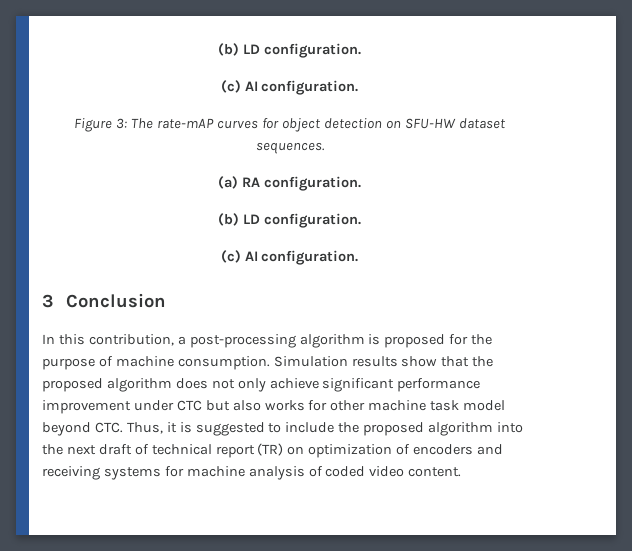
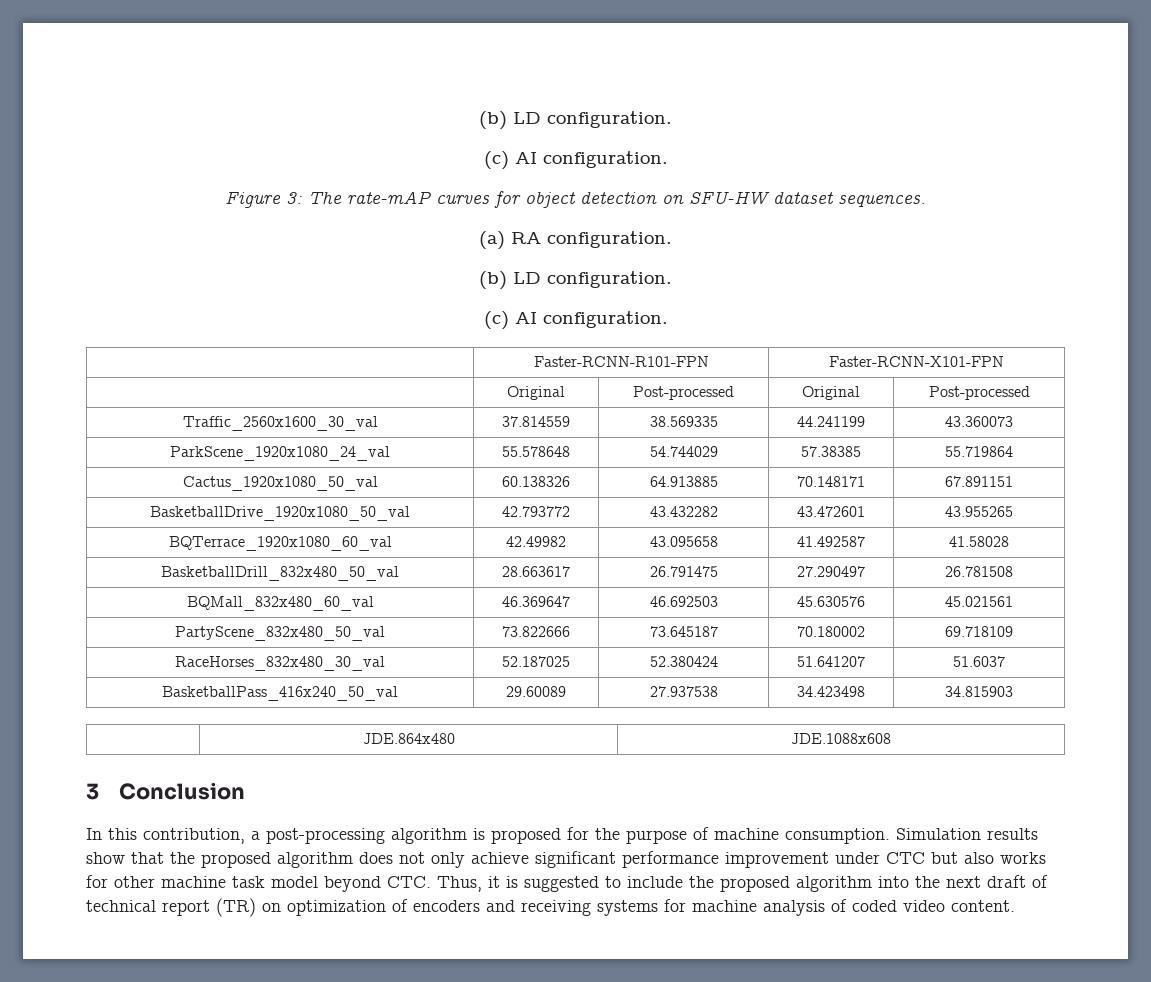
(359, 257) none -> [533,356,709,367] [829,356,1004,367] [507,386,565,400] [633,386,734,400] [802,386,860,400] [928,386,1030,400] [182,416,378,431] [502,416,570,427] [649,416,718,427] [797,416,865,427] [945,416,1013,427] [170,446,390,461] [502,446,570,457] [649,446,718,457] [801,446,861,457] [945,446,1013,457] [182,476,378,491] [502,476,570,487] [649,476,718,487] [797,476,865,487] [945,476,1013,487] [150,506,410,521] [502,506,570,517] [649,506,718,517] [797,506,865,517] [945,506,1013,517] [168,536,392,551] [506,536,566,547] [649,536,718,547] [797,536,865,547] [949,536,1009,547] [161,566,399,581] [502,566,570,577] [649,566,718,577] [797,566,865,577] [945,566,1013,577] [186,596,374,611] [502,596,570,607] [649,596,718,607] [797,596,865,607] [945,596,1013,607] [175,626,385,641] [502,626,570,637] [649,626,718,637] [797,626,865,637] [945,626,1013,637] [175,656,385,671] [502,656,570,667] [649,656,718,667] [797,656,865,667] [953,656,1005,667] [162,686,398,701] [506,686,566,697] [649,686,718,697] [797,686,865,697] [945,686,1013,697] [362,733,455,744] [791,733,891,744] // | Faster-RCNN-R101-FPN | Faster-RCNN-X101-FPN // | Original | Post-processed | Original | Post-processed // Traffic_2560x1600_30_val | 37.814559 | 38.569335 | 44.241199 | 43.360073 // ParkScene_1920x1080_24_val | 55.578648 | 54.744029 | 57.38385 | 55.719864 // Cactus_1920x1080_50_val | 60.138326 | 64.913885 | 70.148171 | 67.891151 // BasketballDrive_1920x1080_50_val | 42.793772 | 43.432282 | 43.472601 | 43.955265 // BQTerrace_1920x1080_60_val | 42.49982 | 43.095658 | 41.492587 | 41.58028 // BasketballDrill_832x480_50_val | 28.663617 | 26.791475 | 27.290497 | 26.781508 // BQMall_832x480_60_val | 46.369647 | 46.692503 | 45.630576 | 45.021561 // PartyScene_832x480_50_val | 73.822666 | 73.645187 | 70.180002 | 69.718109 // RaceHorses_832x480_30_val | 52.187025 | 52.380424 | 51.641207 | 51.6037 // BasketballPass_416x240_50_val | 29.60089 | 27.937538 | 34.423498 | 34.815903 // | JDE.864x480 | JDE.1088x608

